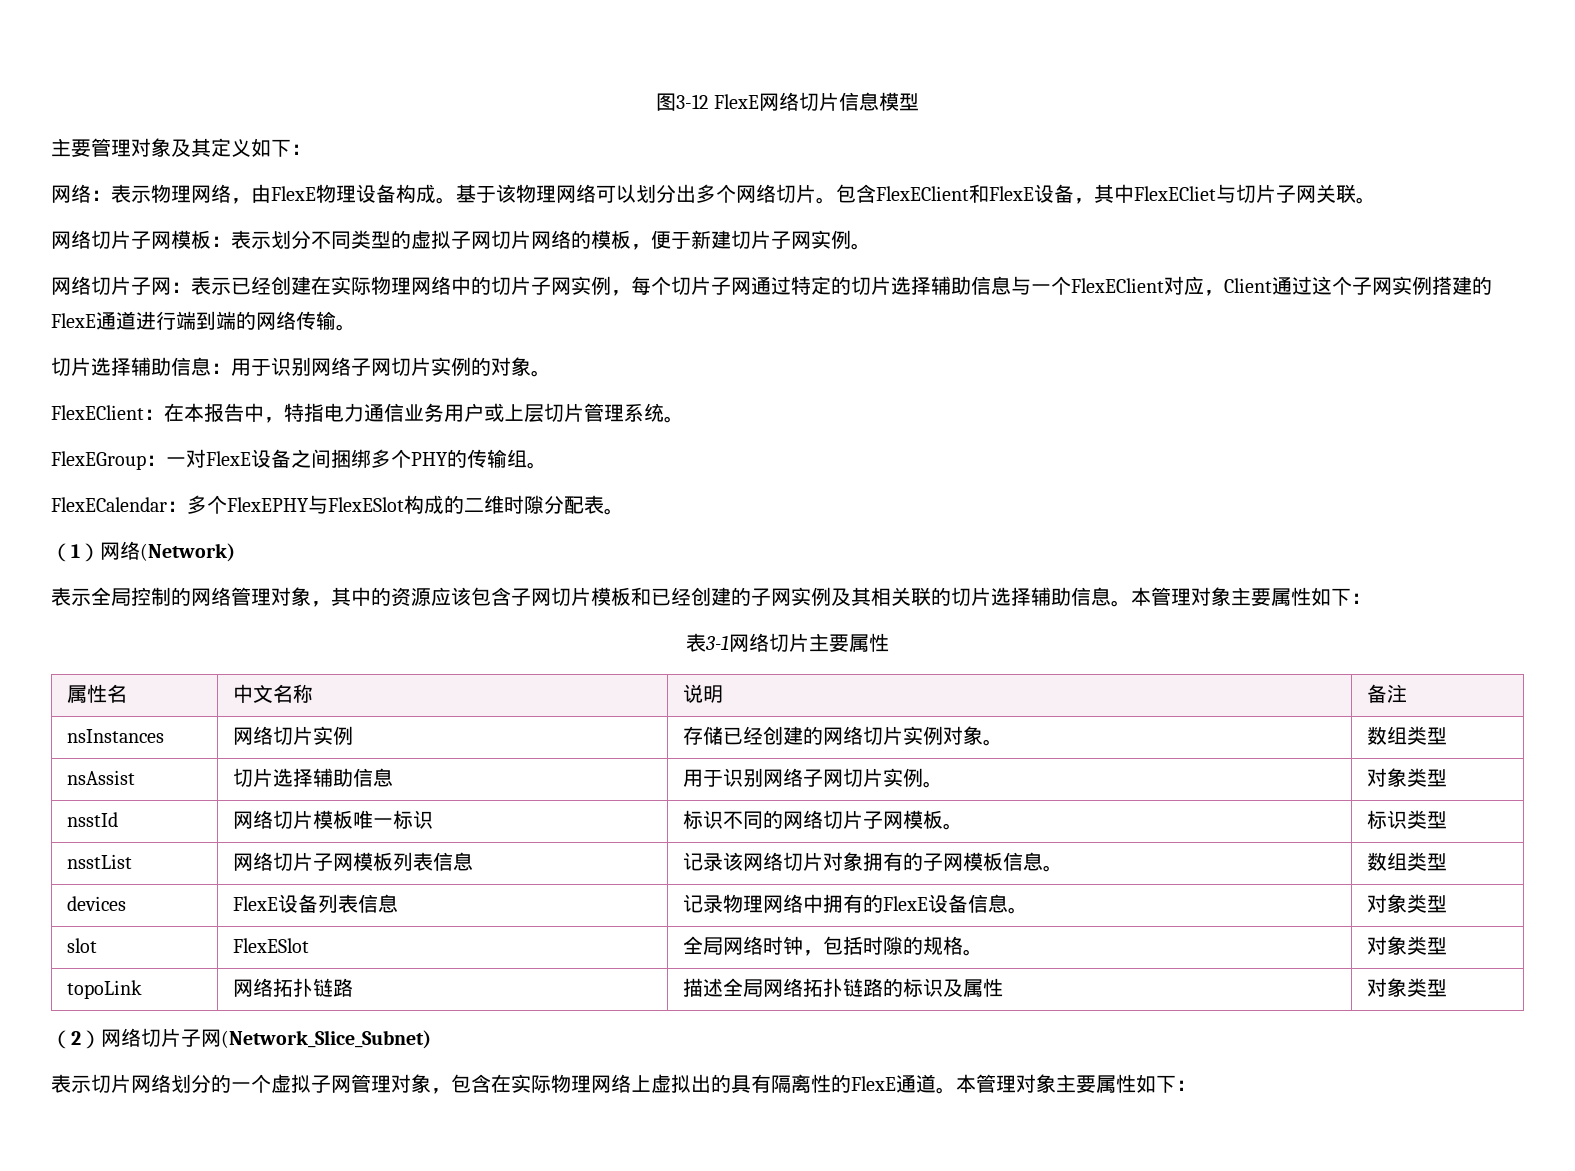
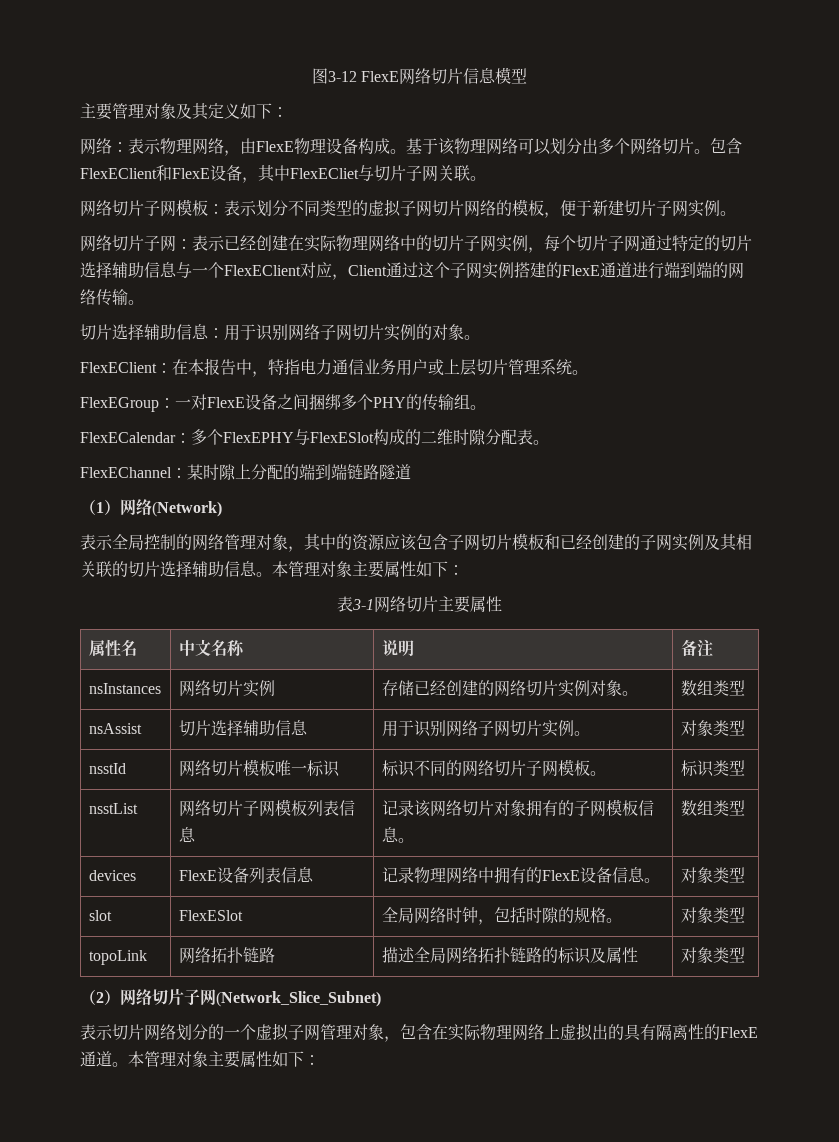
(624, 511) none -> [80,464,411,480] // FlexEChannel：某时隙上分配的端到端链路隧道

